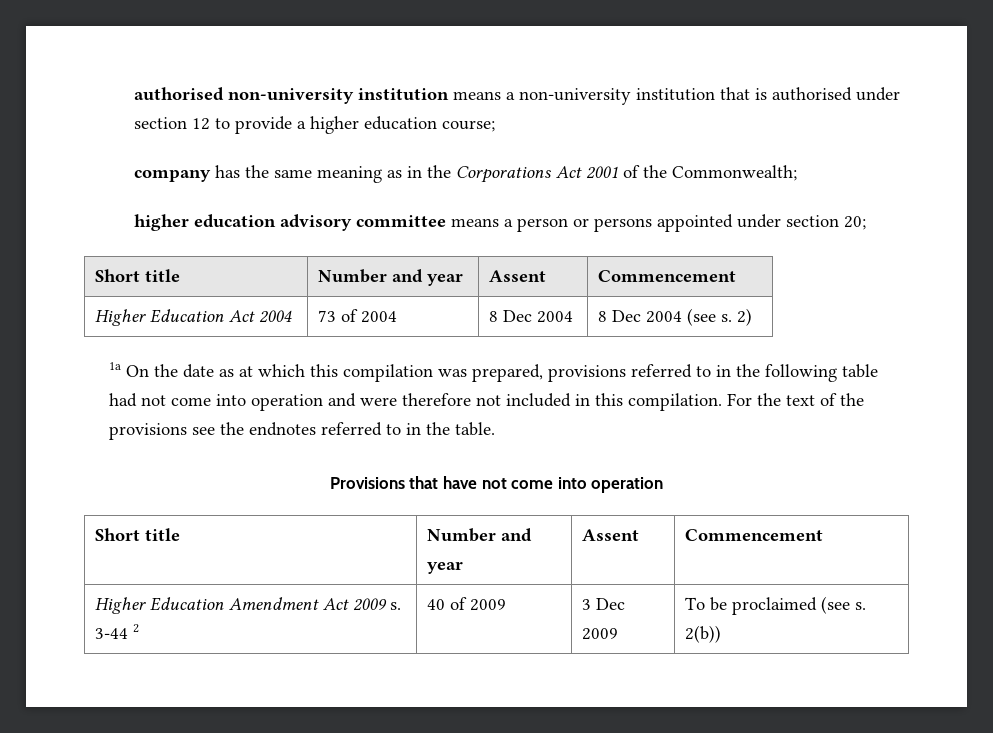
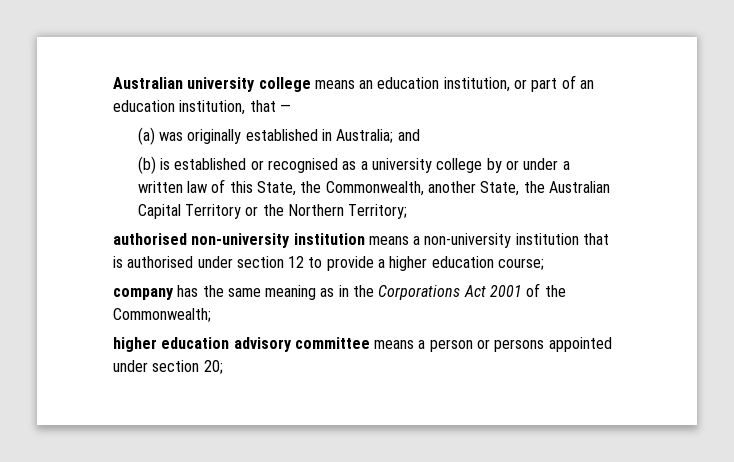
(133, 94) none -> [112,75,595,92] [112,100,291,115] [137,127,420,145] [137,156,570,174] [137,179,611,196] [137,204,408,219] Australian university college means an education institution, or part of an education institution, that — // (a) was originally established in Australia; and // (b) is established or recognised as a university college by or under a written law of this State, the Commonwealth, another State, the Australian Capital Territory or the Northern Territory; //
[94,269,180,282] [317,269,463,286] [488,270,546,282] [597,270,736,282] [94,309,292,326] [317,309,397,323] [488,310,573,323] [597,308,752,326] [108,362,878,382] [108,393,864,411] [108,422,495,440] [329,476,664,493] [94,528,180,541] [426,528,532,542] [426,562,463,574] [581,529,639,541] [684,529,823,541] [94,597,401,614] [94,624,139,639] [426,597,506,611] [581,598,625,610] [581,628,618,640] [684,596,866,615] [684,625,721,643] // Short title | Number and year | Assent | Commencement // Higher Education Act 2004 | 73 of 2004 | 8 Dec 2004 | 8 Dec 2004 (see s. 2) // 1a On the date as at which this compilation was prepared, provisions referred to in the following table had not come into operation and were therefore not included in this compilation. For the text of the provisions see the endnotes referred to in the table. // Provisions that have not come into operation // Short title | Number and year | Assent | Commencement // Higher Education Amendment Act 2009 s. 3-44 2 | 40 of 2009 | 3 Dec 2009 | To be proclaimed (see s. 2(b)) -> (223, 367) none

